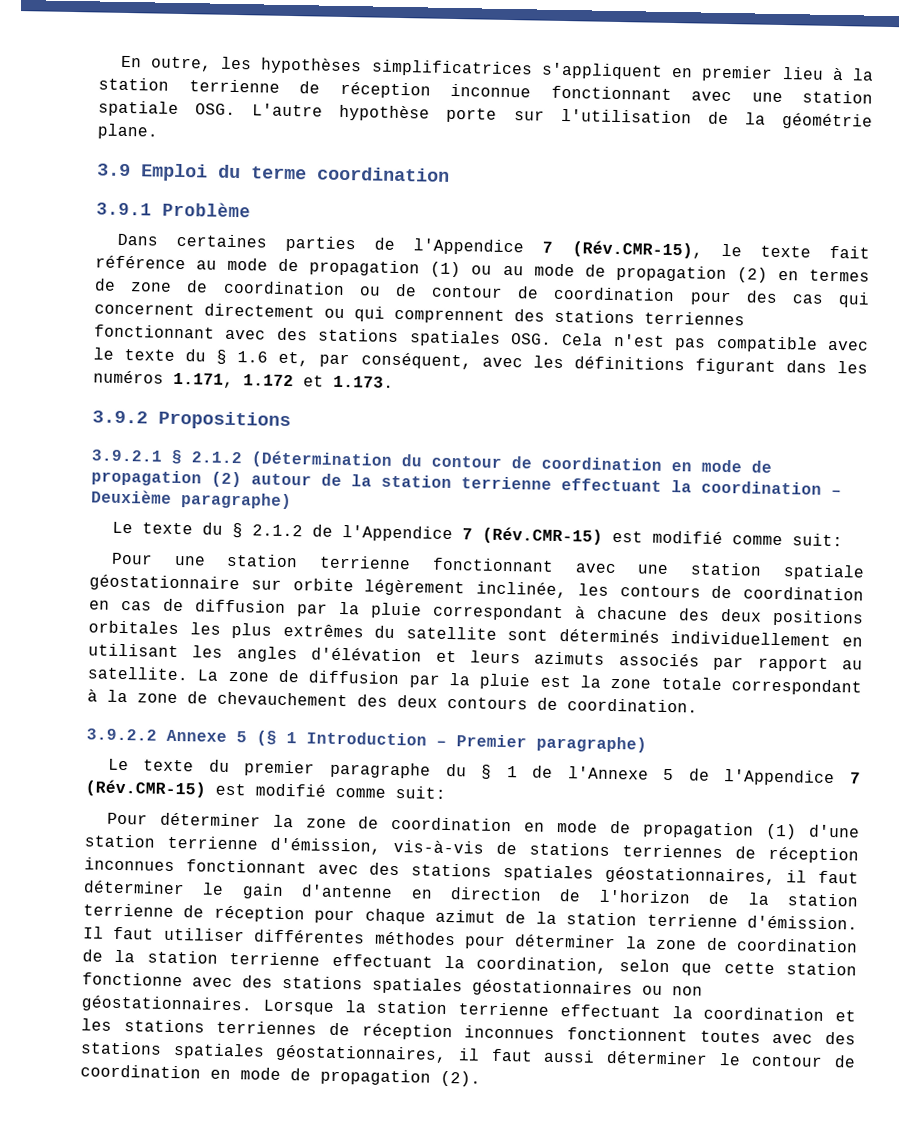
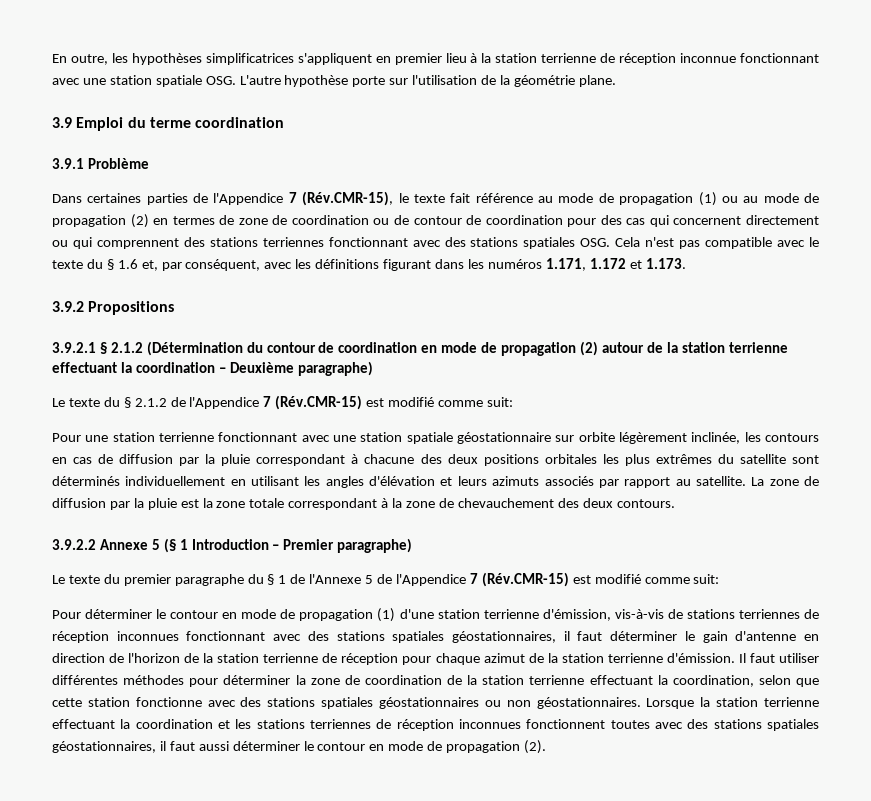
[711,585,864,601] de coordination -> (820, 437) none
[447,696,698,713] contours de coordination. -> [616,499,675,508] contours.
[272,814,513,832] la zone de coordination -> [156,609,219,619] le contour
[834,1055,856,1068] [80,1064,201,1079] de coordination -> (366, 746) none

